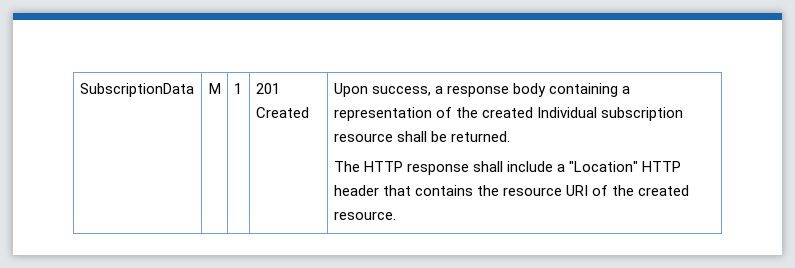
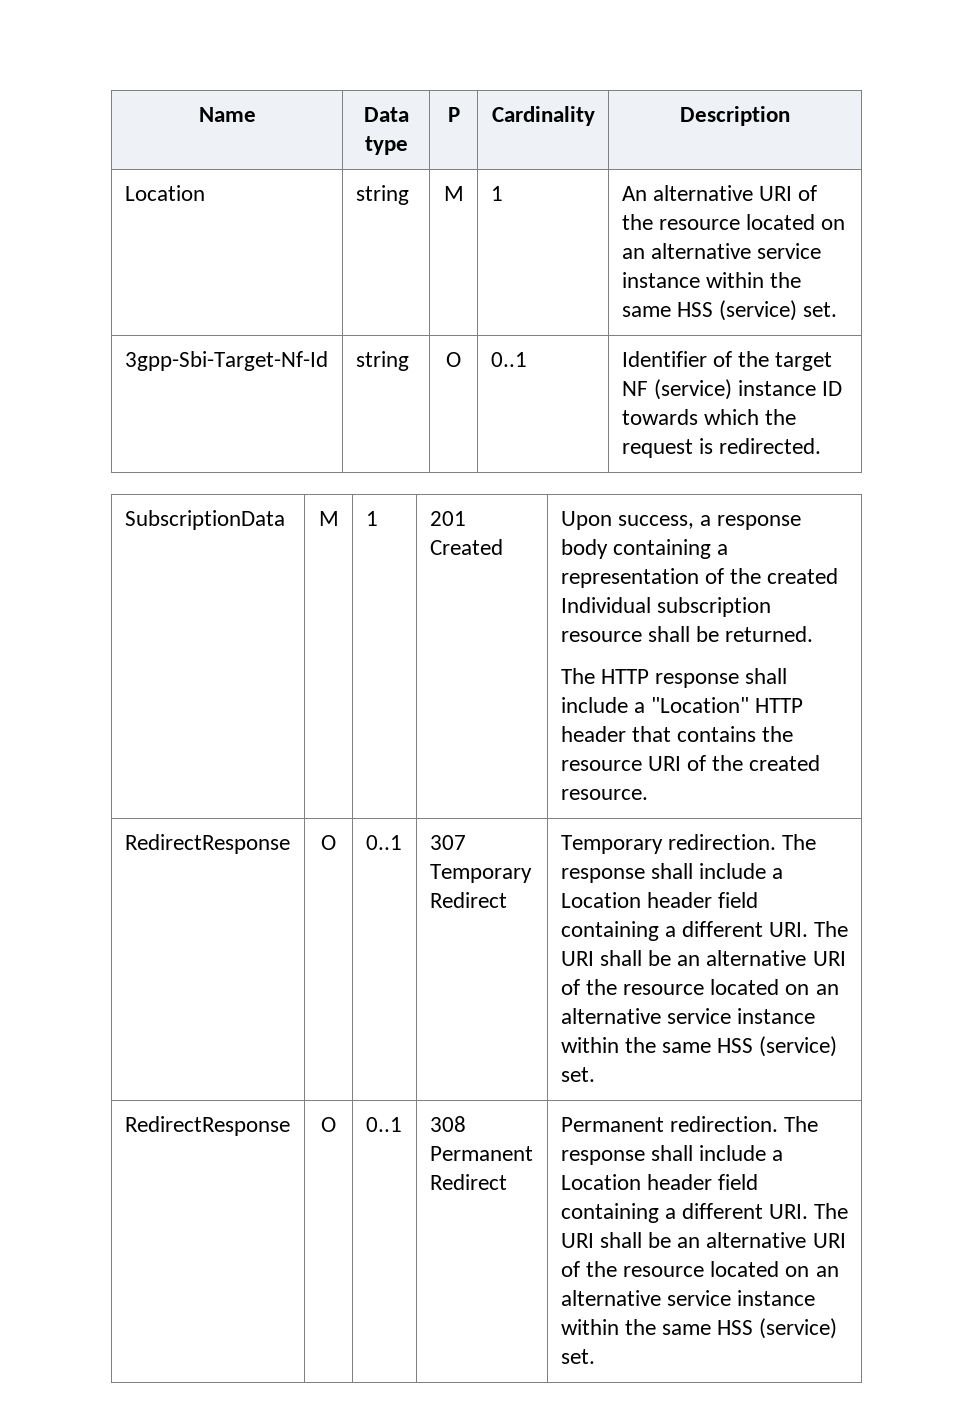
(79, 90) none -> [198,107,256,122] [363,107,409,122] [364,136,408,155] [447,107,460,122] [491,106,595,126] [680,106,790,126] [124,185,205,201] [355,185,409,205] [443,186,464,201] [490,186,503,201] [621,185,818,201] [621,214,846,230] [621,243,821,259] [621,272,801,288] [621,300,838,321] [124,351,328,371] [355,351,409,371] [446,352,461,367] [490,352,527,367] [621,351,833,371] [621,379,843,400] [621,409,796,425] [621,438,821,458] Name | Data type | P | Cardinality | Description // Location | string | M | 1 | An alternative URI of the resource located on an alternative service instance within the same HSS (service) set. // 3gpp-Sbi-Target-Nf-Id | string | O | 0..1 | Identifier of the target NF (service) instance ID towards which the request is redirected. //
(396, 215) none -> [124,834,290,854] [321,835,336,850] [365,835,402,850] [429,835,466,850] [429,864,532,883] [429,892,507,908] [560,834,816,854] [560,863,784,883] [560,892,758,908] [560,921,849,941] [560,950,846,966] [560,979,839,995] [560,1008,815,1024] [560,1036,838,1057] [560,1067,595,1082] [124,1116,290,1136] [321,1117,336,1132] [365,1117,402,1132] [429,1116,466,1132] [429,1146,533,1161] [429,1174,507,1190] [560,1116,818,1132] [560,1145,784,1165] [560,1174,758,1190] [560,1203,849,1223] [560,1232,846,1248] [560,1261,839,1277] [560,1290,815,1306] [560,1318,838,1339] [560,1349,595,1364] // RedirectResponse | O | 0..1 | 307 Temporary Redirect | Temporary redirection. The response shall include a Location header field containing a different URI. The URI shall be an alternative URI of the resource located on an alternative service instance within the same HSS (service) set. // RedirectResponse | O | 0..1 | 308 Permanent Redirect | Permanent redirection. The response shall include a Location header field containing a different URI. The URI shall be an alternative URI of the resource located on an alternative service instance within the same HSS (service) set.

